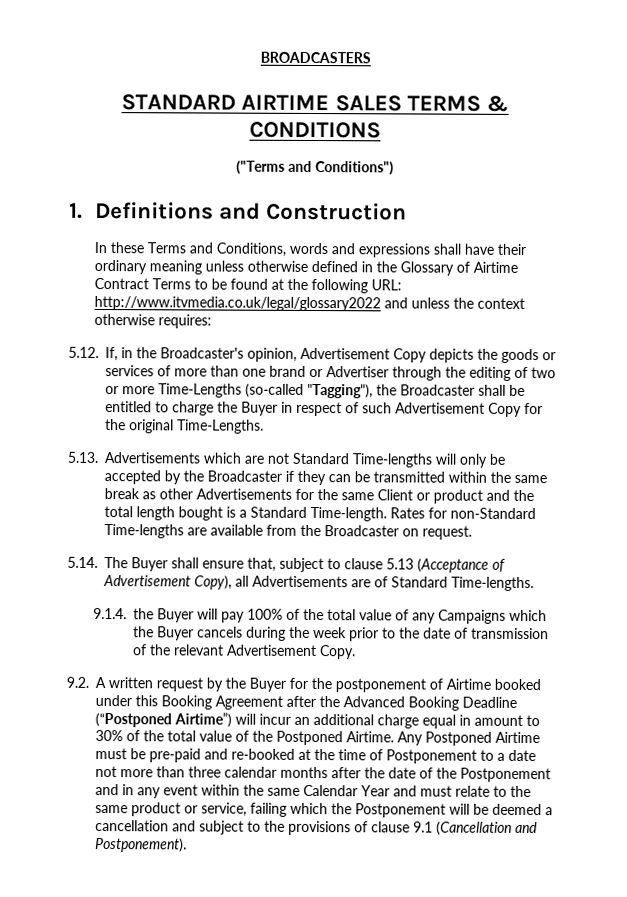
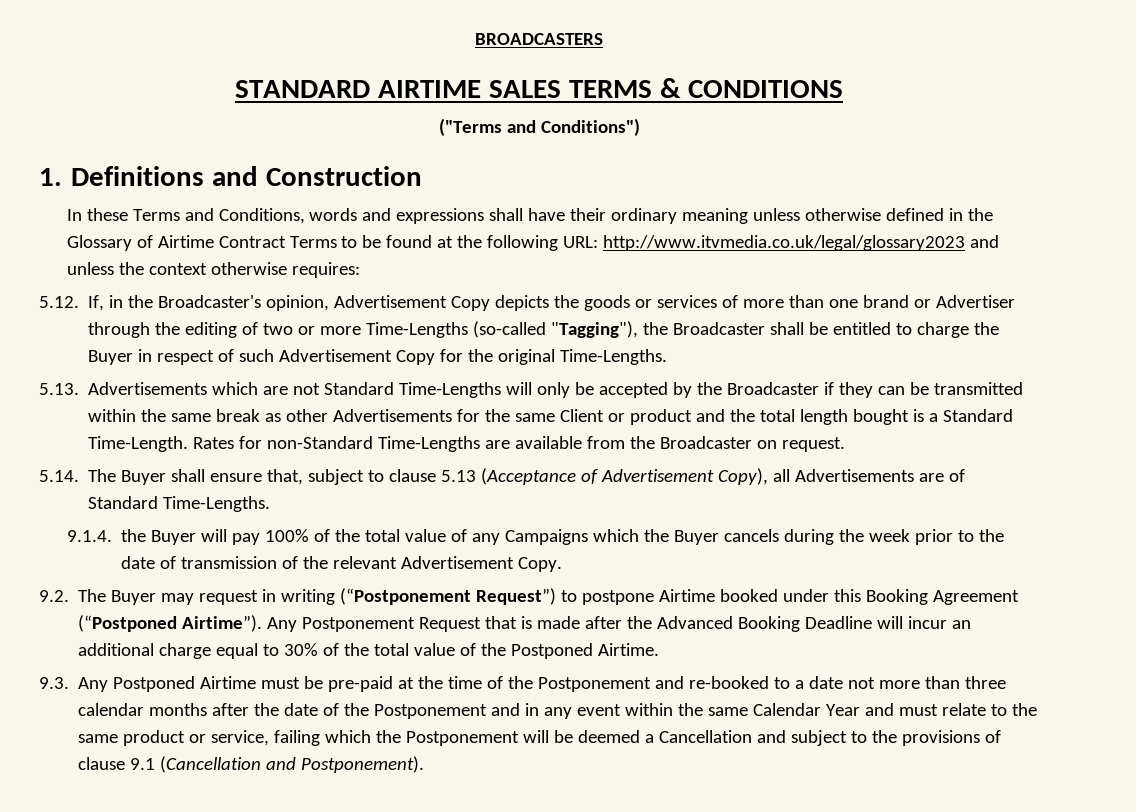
[93,295,381,312] http://www.itvmedia.co.uk/legal/glossary2022 -> [603,235,966,251] http://www.itvmedia.co.uk/legal/glossary2023
[352,453,432,468] Time-lengths -> [399,382,502,398] Time-Lengths
[310,506,387,522] Time-length. -> [88,436,189,452] Time-Length.
[104,524,184,539] Time-lengths -> [378,436,481,452] Time-Lengths
[451,576,534,592] Time-lengths. -> [163,496,271,512] Time-Lengths.
[95,676,443,693] A written request by the Buyer for the postponement of -> [78,588,655,605] The Buyer may request in writing (“Postponement Request”) to postpone
(283, 702) none -> [78,615,581,632] (“Postponed Airtime”). Any Postponement Request that is made
[95,712,232,728] (“Postponed Airtime”) -> (873, 622) none
[459,714,523,726] in amount -> (259, 651) none
(394, 737) none -> [39,677,69,689] // 9.3.
[204,748,295,760] and re-booked -> (394, 684) none
[386,749,477,764] Postponement -> [508,676,770,692] the Postponement and re-booked
[95,819,169,832] cancellation -> [659,730,753,743] Cancellation

